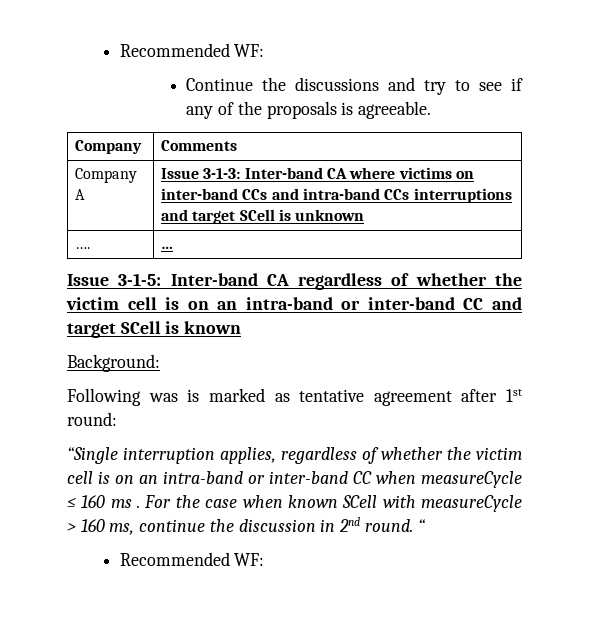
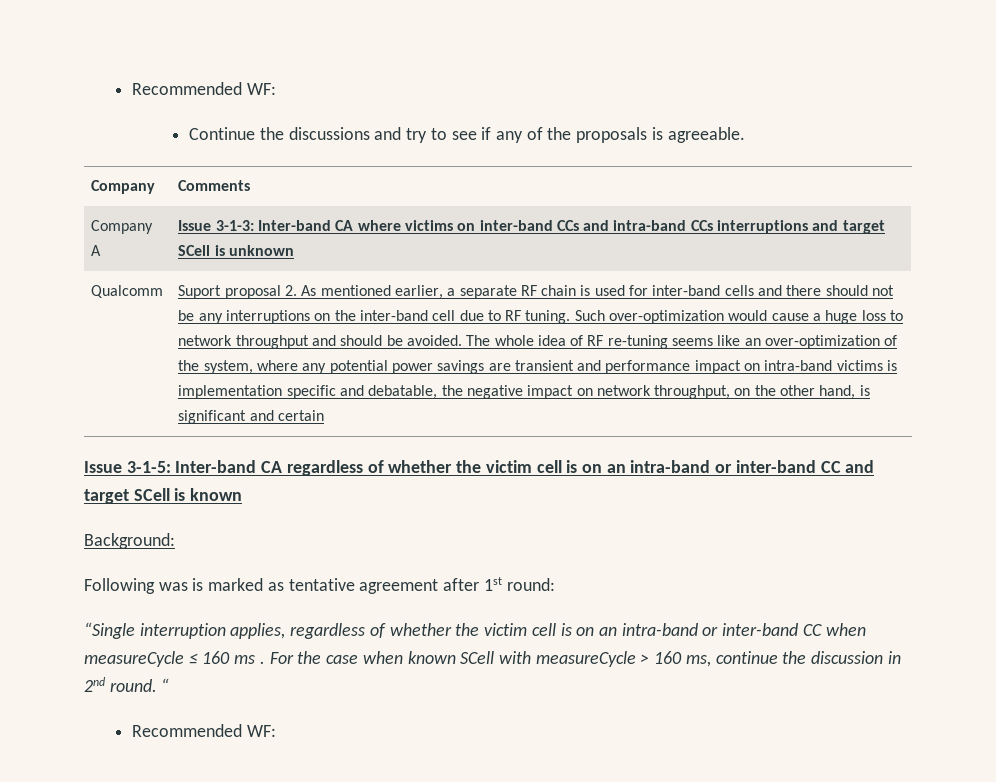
[75,247,91,249] [161,246,174,249] …. | … -> [91,285,164,298] [178,285,895,299] [178,310,904,324] [178,335,898,349] [178,360,898,374] [178,385,870,399] [178,410,324,424] Qualcomm | Suport proposal 2. As mentioned earlier, a separate RF chain is used for inter-band cells and there should not be any interruptions on the inter-band cell due to RF tuning. Such over-optimization would cause a huge loss to network throughput and should be avoided. The whole idea of RF re-tuning seems like an over-optimization of the system, where any potential power savings are transient and performance impact on intra-band victims is implementation specific and debatable, the negative impact on network throughput, on the other hand, is significant and certain

